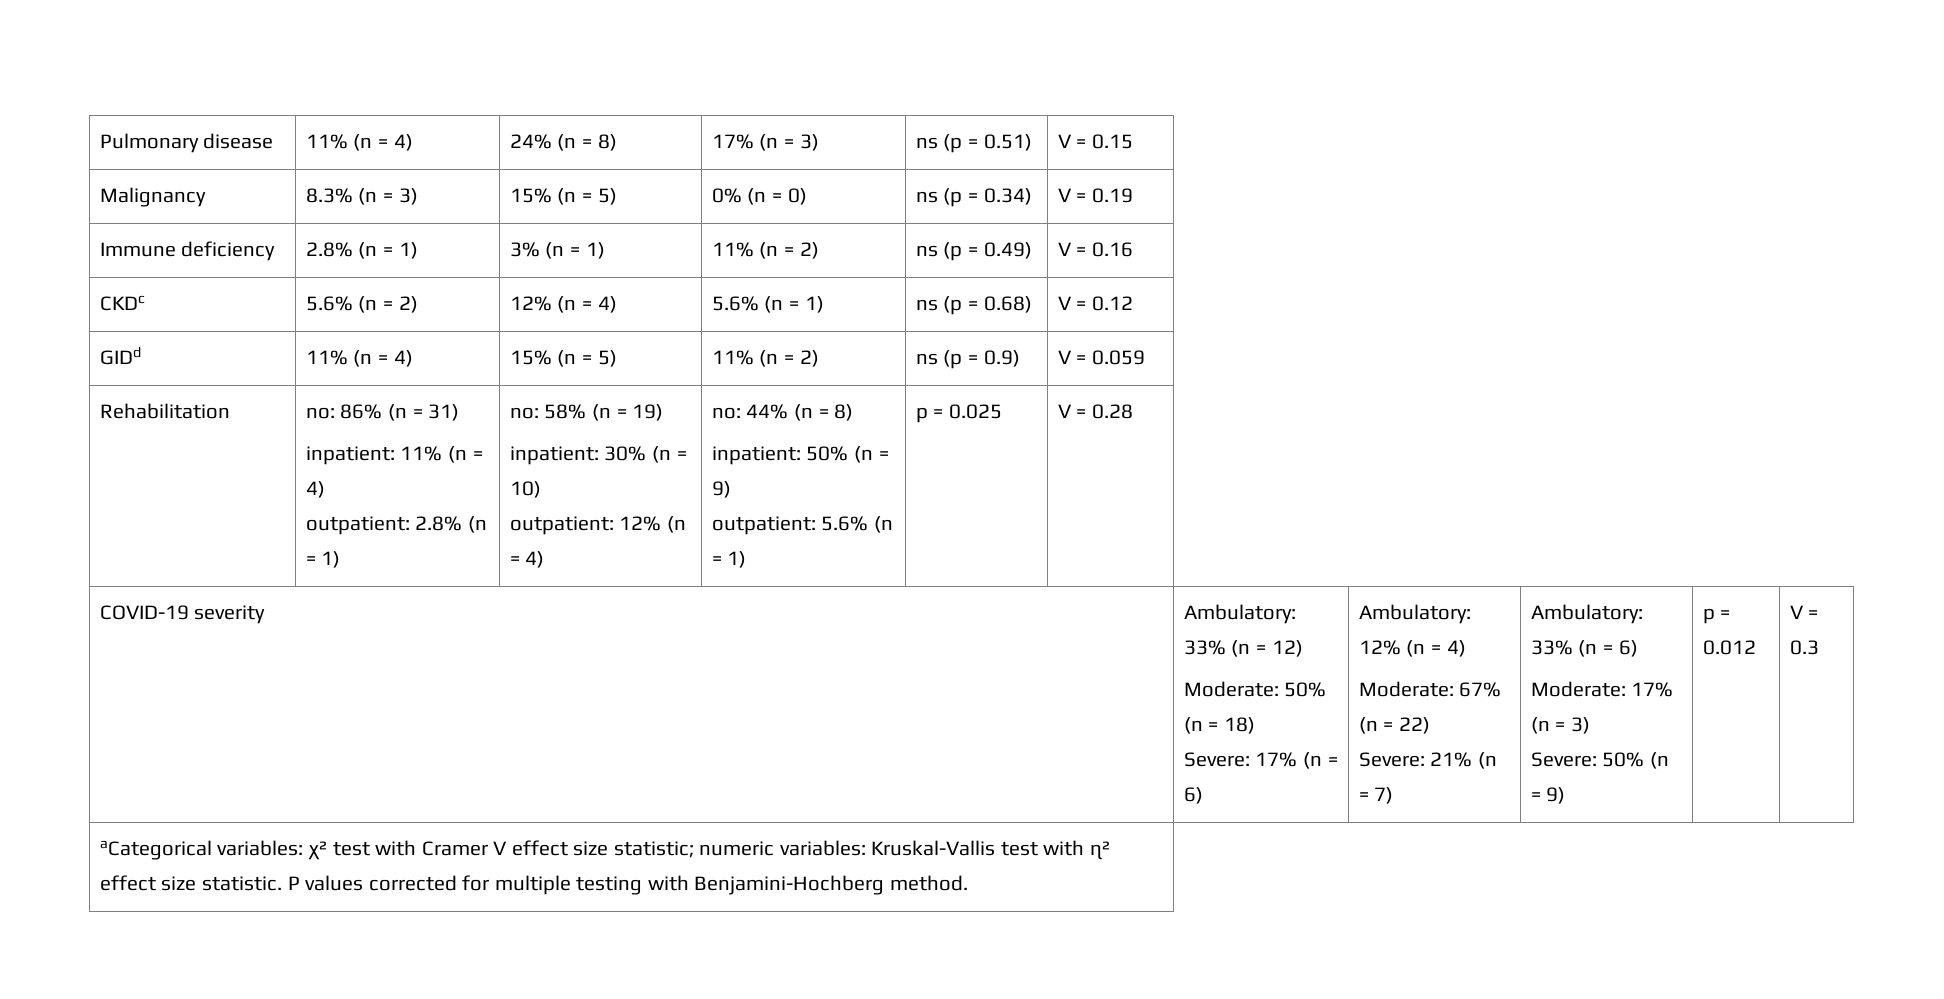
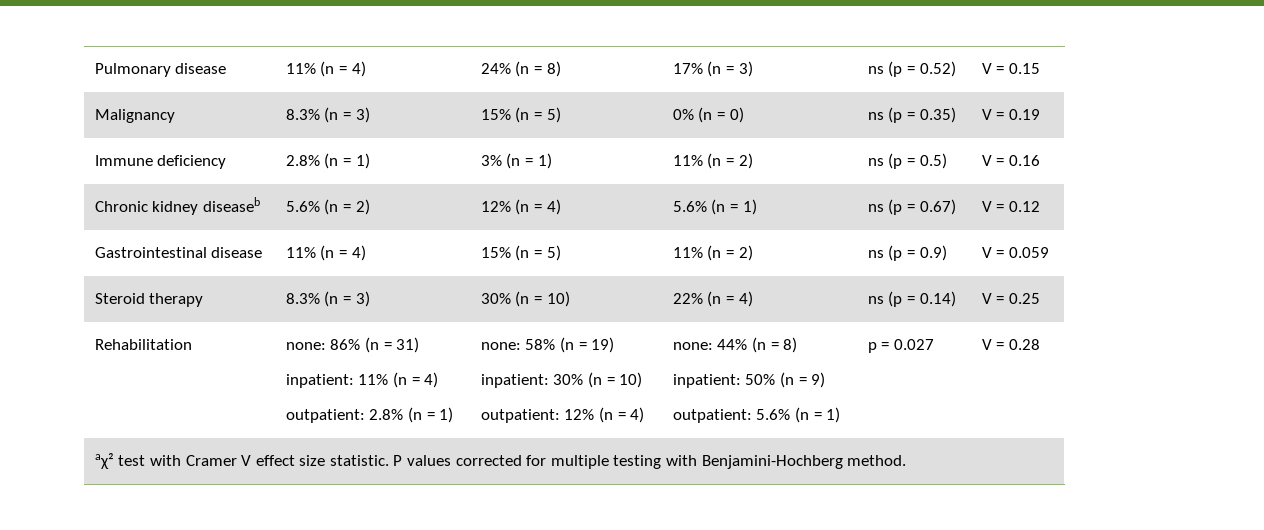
[983,134,1032,151] 0.51) -> [919,61,956,77] 0.52)
[983,188,1032,205] 0.34) -> [919,107,956,123] 0.35)
[983,242,1032,259] 0.49) -> [919,153,947,169] 0.5)
[99,295,145,311] CKDc -> [94,197,260,215] Chronic kidney diseaseb
[983,296,1032,313] 0.68) -> [919,199,956,215] 0.67)
[99,346,141,365] GIDd -> [94,247,263,258] Gastrointestinal disease
(1145, 357) none -> [94,293,204,307] [285,291,370,307] [480,291,570,307] [672,291,753,307] [867,291,956,307] [981,293,1040,304] // Steroid therapy | 8.3% (n = 3) | 30% (n = 10) | 22% (n = 4) | ns (p = 0.14) | V = 0.25
[305,407,335,419] no: -> [285,342,326,350] none:
[509,407,539,419] no: -> [480,342,521,350] none:
[711,407,741,419] no: -> [672,342,713,350] none:
[948,404,1002,419] 0.025 -> [893,339,934,350] 0.027
[99,605,266,624] [1183,604,1296,624] [1183,640,1303,657] [1183,681,1327,697] [1183,717,1255,734] [1183,752,1338,769] [1183,787,1203,804] [1358,604,1471,624] [1358,640,1466,657] [1358,681,1502,697] [1358,717,1430,734] [1358,752,1497,769] [1358,787,1394,804] [1530,604,1643,624] [1530,640,1638,657] [1530,681,1674,697] [1530,717,1590,734] [1530,752,1669,769] [1530,787,1566,804] [1702,608,1731,624] [1702,640,1756,655] [1789,605,1819,619] [1789,640,1819,655] [99,840,327,860] COVID-19 severity | Ambulatory: 33% (n = 12) // Moderate: 50% (n = 18) // Severe: 17% (n = 6) | Ambulatory: 12% (n = 4) // Moderate: 67% (n = 22) // Severe: 21% (n = 7) | Ambulatory: 33% (n = 6) // Moderate: 17% (n = 3) // Severe: 50% (n = 9) | p = 0.012 | V = 0.3 // aCategorical variables: χ² -> [94,453,114,469] aχ²
[613,840,1110,860] [99,875,197,891] statistic; numeric variables: Kruskal-Vallis test with η² effect size -> (326, 460) none

